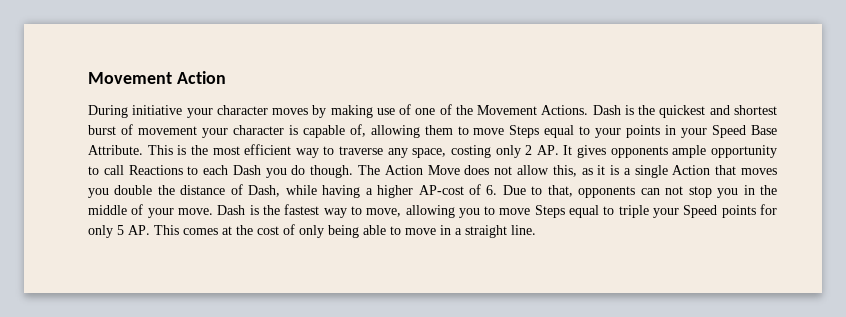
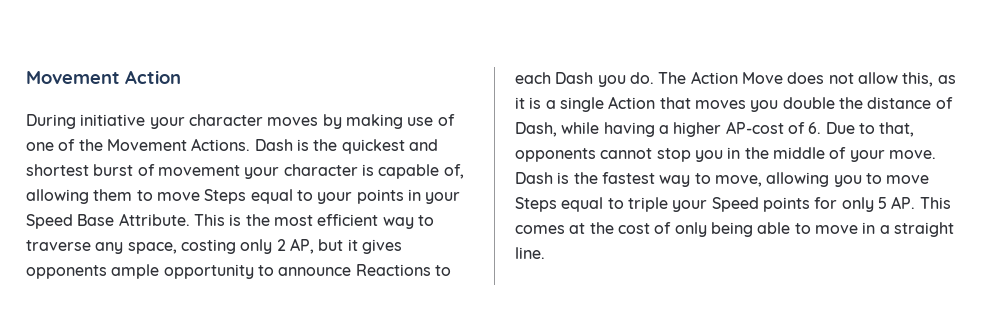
[536,145,573,155] AP. It -> [289,238,358,254] AP, but it
[103,165,124,175] call -> [278,267,352,276] announce
[291,165,354,178] do though. -> [629,72,654,84] do.
[640,186,684,195] can not -> [600,148,653,159] cannot

